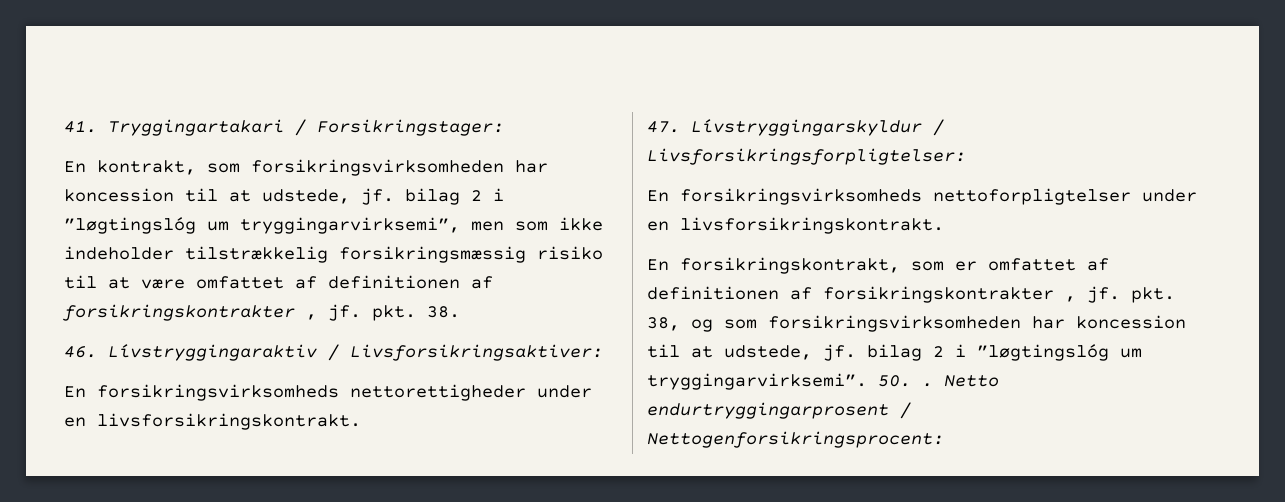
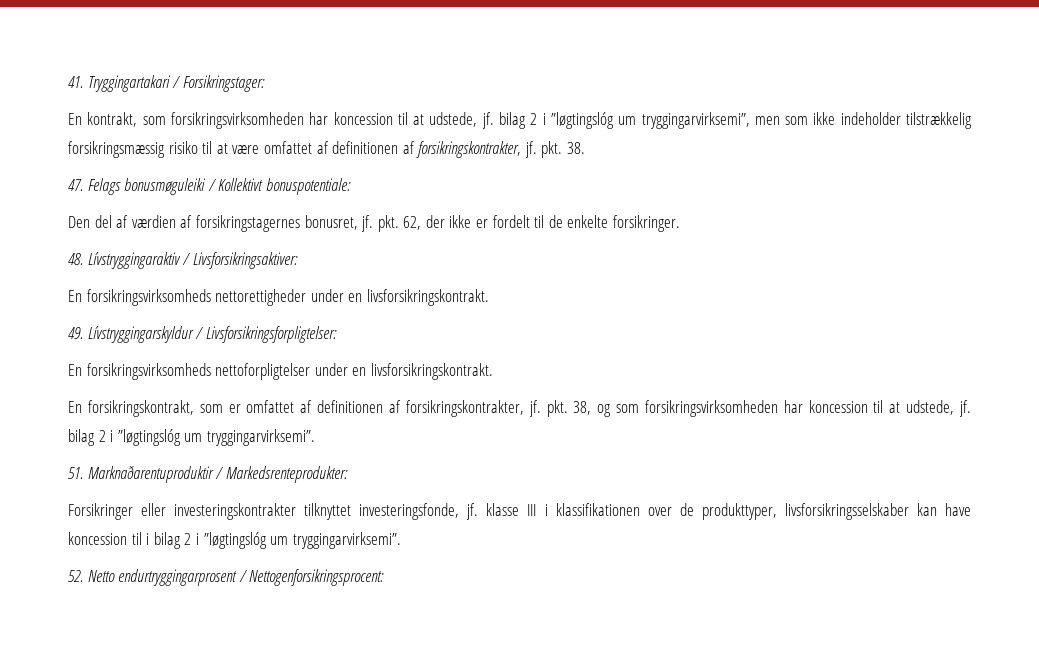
[62,304,317,321] forsikringskontrakter , -> [416,141,522,158] forsikringskontrakter,
[64,346,97,358] 46. -> [68,178,351,195] [68,215,681,232] [68,253,83,265] 47. Felags bonusmøguleiki / Kollektivt bonuspotentiale: // Den del af værdien af forsikringstagernes bonusret, jf. pkt. 62, der ikke er fordelt til de enkelte forsikringer. // 48.
[647,121,680,133] 47. -> [68,327,83,339] 49.
[823,286,1076,303] forsikringskontrakter , -> [405,400,524,417] forsikringskontrakter,
[878,375,933,387] 50. . -> [68,466,348,483] [68,503,972,520] [68,532,401,549] [68,570,83,582] // 51. Marknaðarentuproduktir / Markedsrenteprodukter: // Forsikringer eller investeringskontrakter tilknyttet investeringsfonde, jf. klasse III i klassifikationen over de produkttyper, livsforsikringsselskaber kan have koncession til i bilag 2 i ”løgtingslóg um tryggingarvirksemi”. // 52.

